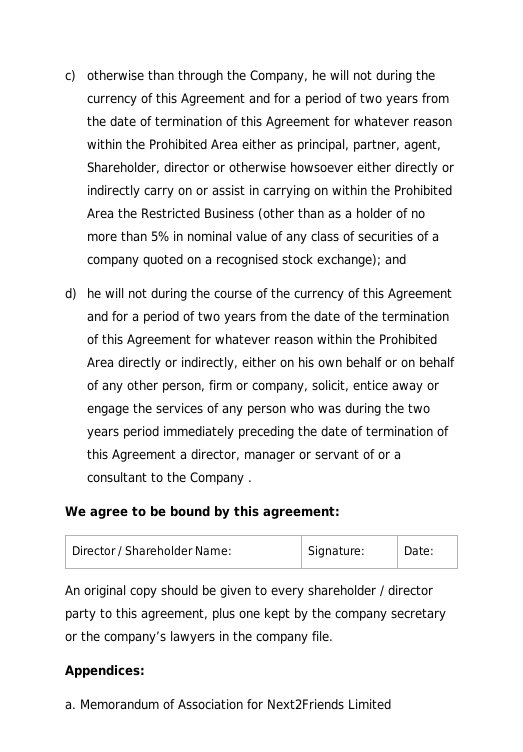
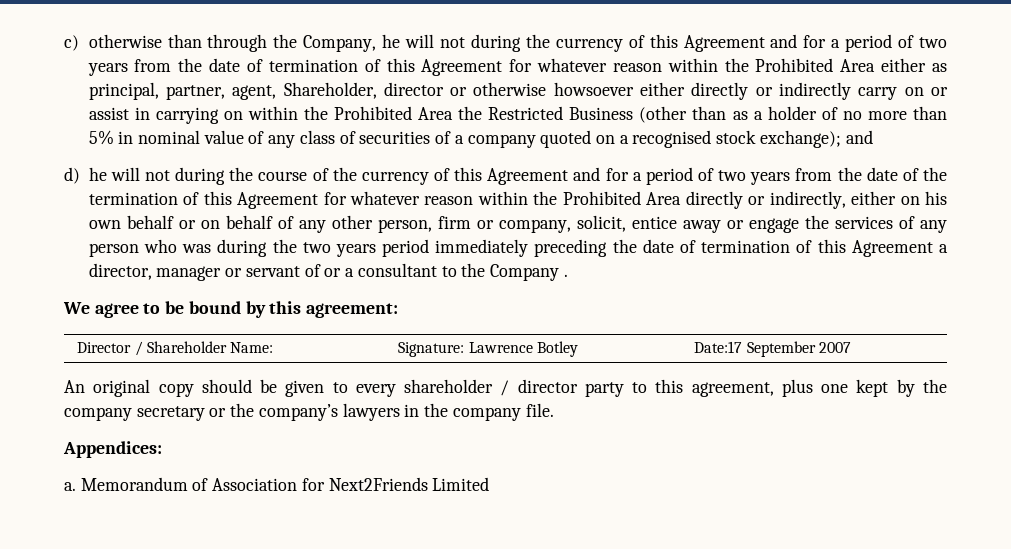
[403,546,434,556] | Date: -> [468,341,578,357] [694,341,851,357] Lawrence Botley | Date:17 September 2007

